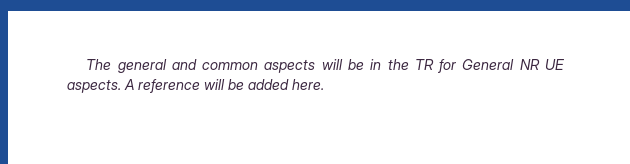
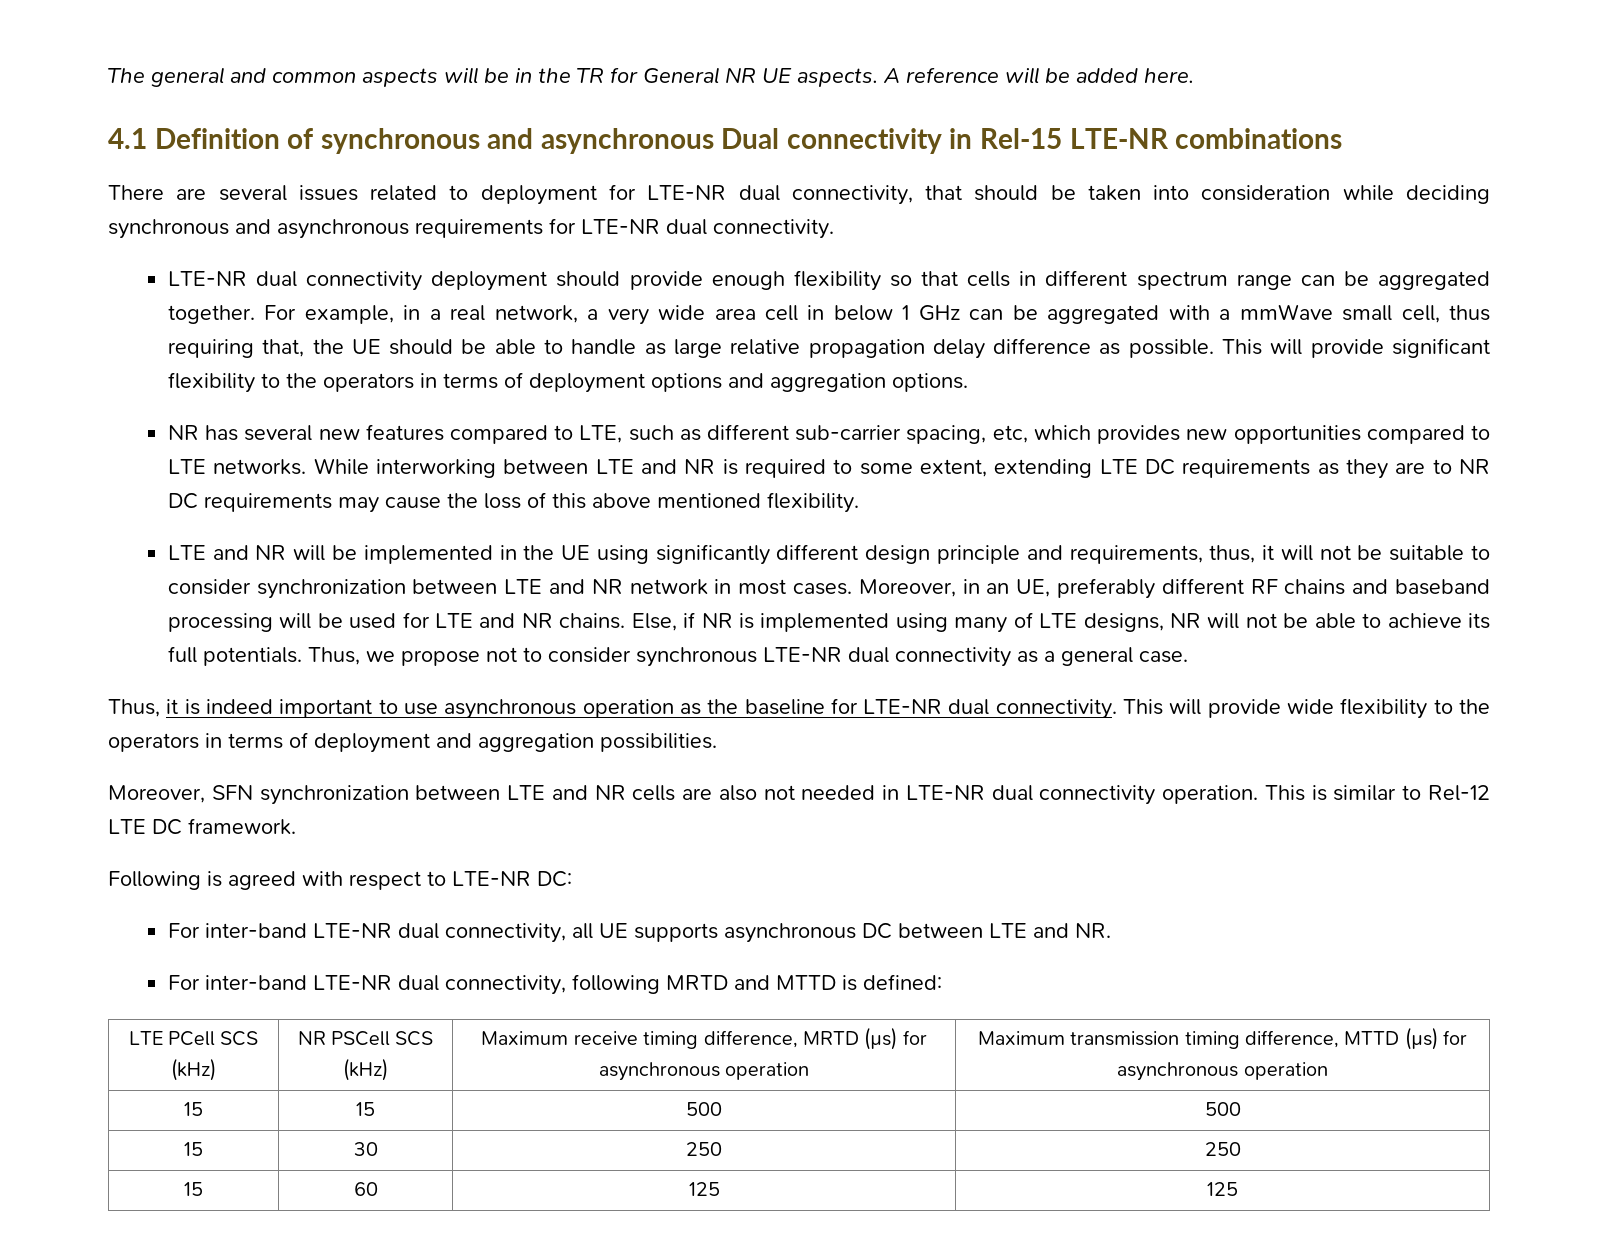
(324, 84) none -> [108,128,1343,154] [108,184,1491,205] [108,218,834,239] [167,270,1490,291] [167,304,1490,325] [167,338,1490,359] [167,372,968,393] [167,424,1490,444] [167,458,1490,479] [167,492,859,513] [167,544,1491,565] [167,578,1490,599] [167,612,1490,633] [167,646,1188,667] [108,698,1490,719] [108,732,717,753] [108,785,1491,805] [108,818,296,835] [108,871,572,890] [167,923,1111,943] [167,974,942,995] [128,1031,259,1046] [171,1058,216,1081] [297,1031,434,1046] [343,1058,388,1081] [481,1027,927,1050] [598,1062,810,1081] [977,1027,1468,1050] [1117,1062,1328,1081] [184,1102,203,1116] [356,1102,375,1116] [686,1102,723,1116] [1204,1102,1241,1116] [184,1142,203,1156] [353,1142,378,1156] [686,1142,723,1156] [1204,1142,1241,1156] [184,1182,203,1196] [353,1182,378,1196] [688,1182,720,1196] [1207,1182,1238,1196] // 4.1 Definition of synchronous and asynchronous Dual connectivity in Rel-15 LTE-NR combinations // There are several issues related to deployment for LTE-NR dual connectivity, that should be taken into consideration while deciding synchronous and asynchronous requirements for LTE-NR dual connectivity. // LTE-NR dual connectivity deployment should provide enough flexibility so that cells in different spectrum range can be aggregated together. For example, in a real network, a very wide area cell in below 1 GHz can be aggregated with a mmWave small cell, thus requiring that, the UE should be able to handle as large relative propagation delay difference as possible. This will provide significant flexibility to the operators in terms of deployment options and aggregation options. // NR has several new features compared to LTE, such as different sub-carrier spacing, etc, which provides new opportunities compared to LTE networks. While interworking between LTE and NR is required to some extent, extending LTE DC requirements as they are to NR DC requirements may cause the loss of this above mentioned flexibility. // LTE and NR will be implemented in the UE using significantly different design principle and requirements, thus, it will not be suitable to consider synchronization between LTE and NR network in most cases. Moreover, in an UE, preferably different RF chains and baseband processing will be used for LTE and NR chains. Else, if NR is implemented using many of LTE designs, NR will not be able to achieve its full potentials. Thus, we propose not to consider synchronous LTE-NR dual connectivity as a general case. // Thus, it is indeed important to use asynchronous operation as the baseline for LTE-NR dual connectivity. This will provide wide flexibility to the operators in terms of deployment and aggregation possibilities. // Moreover, SFN synchronization between LTE and NR cells are also not needed in LTE-NR dual connectivity operation. This is similar to Rel-12 LTE DC framework. // Following is agreed with respect to LTE-NR DC: // For inter-band LTE-NR dual connectivity, all UE supports asynchronous DC between LTE and NR. // For inter-band LTE-NR dual connectivity, following MRTD and MTTD is defined: // LTE PCell SCS (kHz) | NR PSCell SCS (kHz) | Maximum receive timing difference, MRTD (µs) for asynchronous operation | Maximum transmission timing difference, MTTD (µs) for asynchronous operation // 15 | 15 | 500 | 500 // 15 | 30 | 250 | 250 // 15 | 60 | 125 | 125

